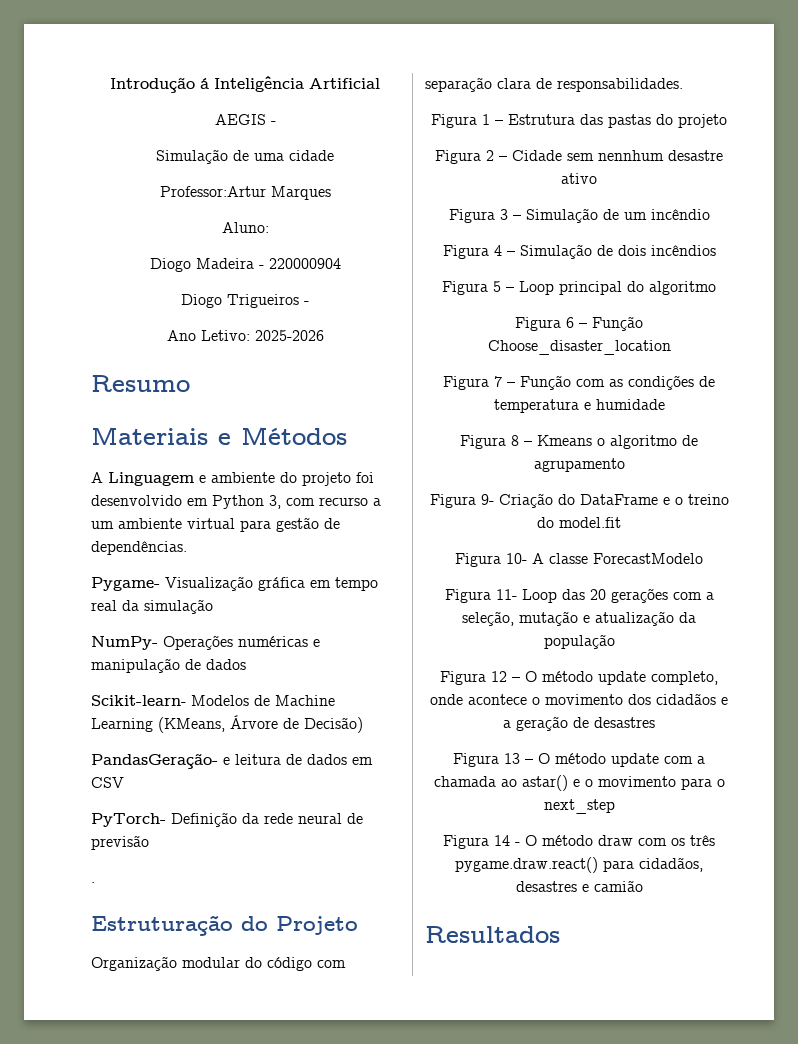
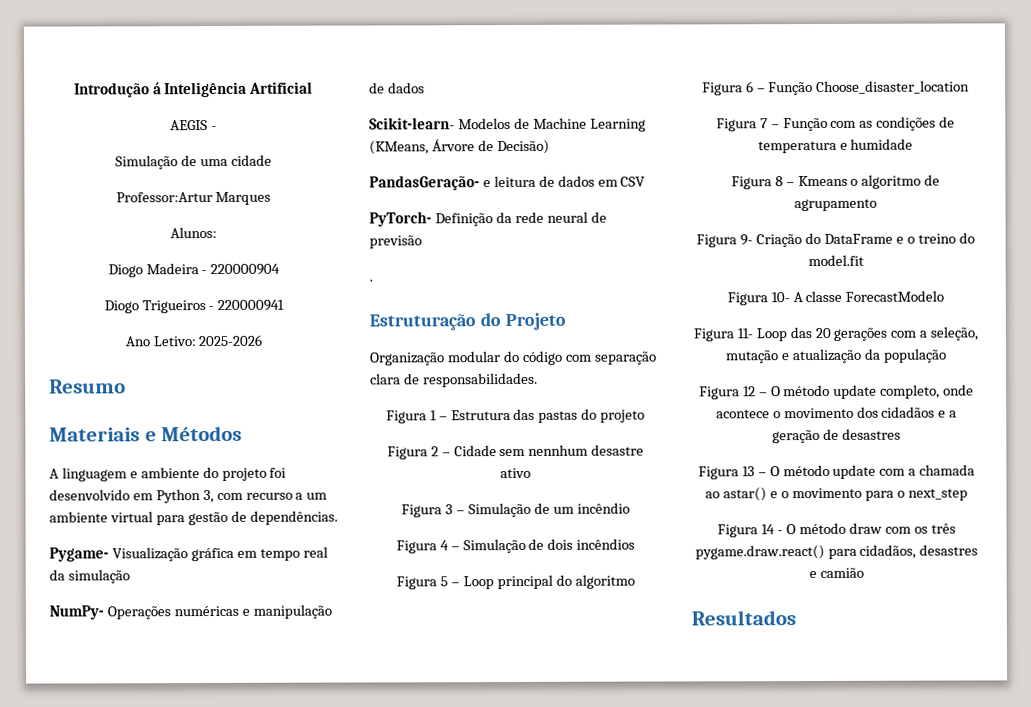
[221,222,269,233] Aluno: -> [170,226,217,239] Alunos:
(309, 303) none -> [217,299,285,311] 220000941
[108,472,194,486] Linguagem -> [61,467,127,482] linguagem

